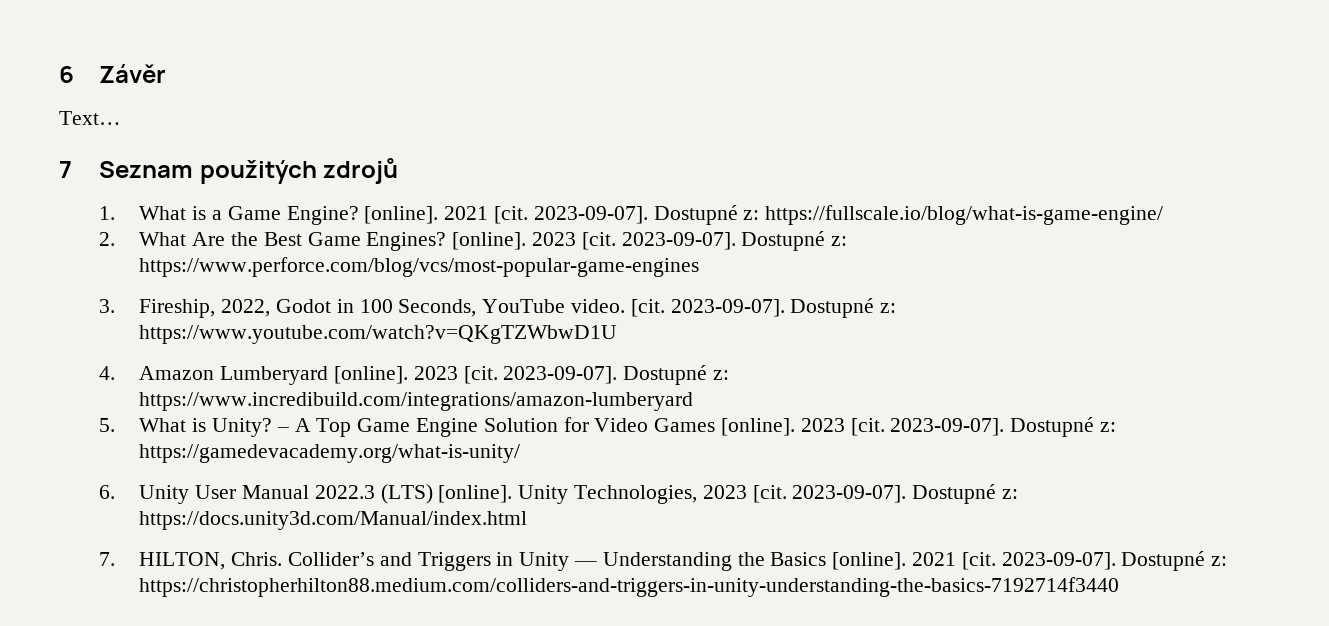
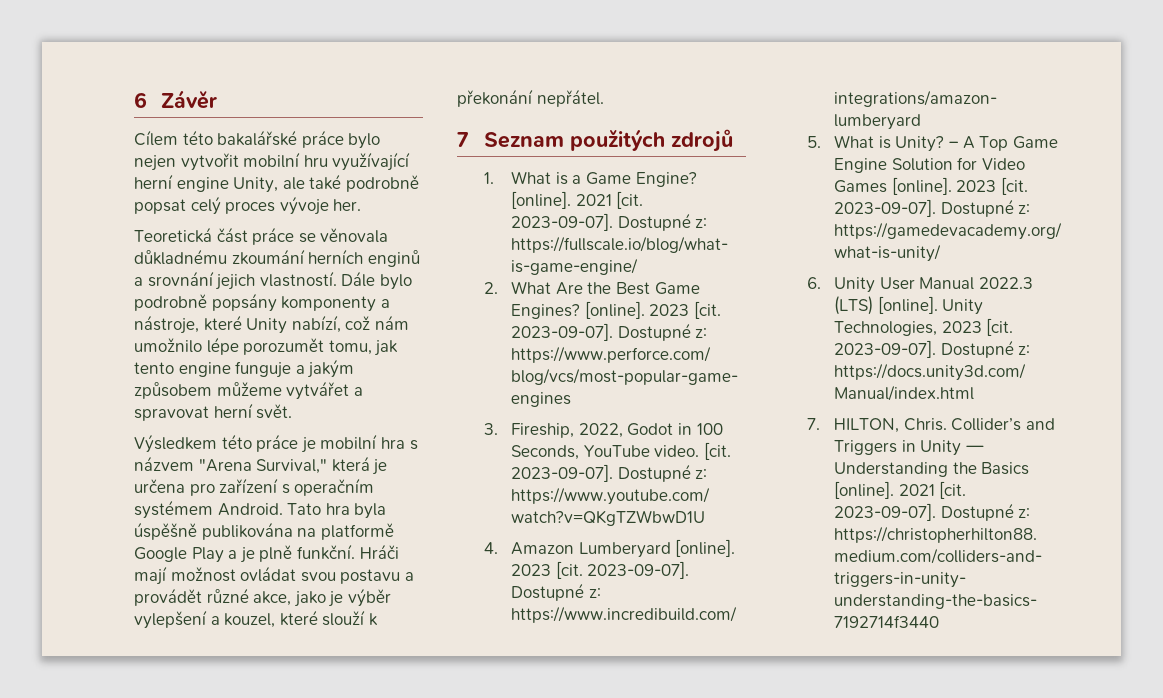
[59,111,121,125] Text… -> [134,130,381,149] [134,152,411,171] [134,174,419,193] [134,196,362,215] [134,227,389,245] [134,249,420,267] [134,271,412,290] [134,293,390,312] [134,315,409,334] [134,337,399,356] [134,359,355,378] [134,381,363,400] [134,403,293,421] [134,434,418,453] [134,456,388,475] [134,478,375,496] [134,500,387,519] [134,522,394,540] [134,544,399,563] [134,566,414,585] [134,588,391,607] [134,610,378,629] [457,89,604,107] Cílem této bakalářské práce bylo nejen vytvořit mobilní hru využívající herní engine Unity, ale také podrobně popsat celý proces vývoje her. // Teoretická část práce se věnovala důkladnému zkoumání herních enginů a srovnání jejich vlastností. Dále bylo podrobně popsány komponenty a nástroje, které Unity nabízí, což nám umožnilo lépe porozumět tomu, jak tento engine funguje a jakým způsobem můžeme vytvářet a spravovat herní svět. // Výsledkem této práce je mobilní hra s názvem "Arena Survival," která je určena pro zařízení s operačním systémem Android. Tato hra byla úspěšně publikována na platformě Google Play a je plně funkční. Hráči mají možnost ovládat svou postavu a provádět různé akce, jako je výběr vylepšení a kouzel, které slouží k překonání nepřátel.

